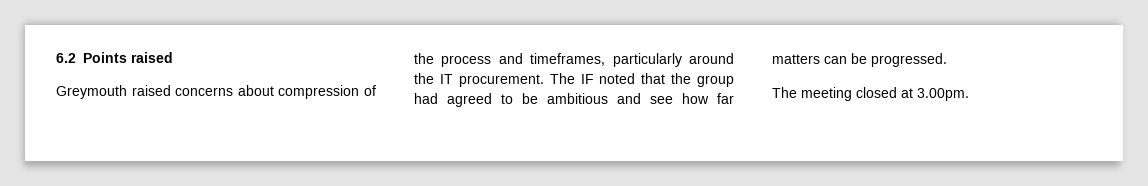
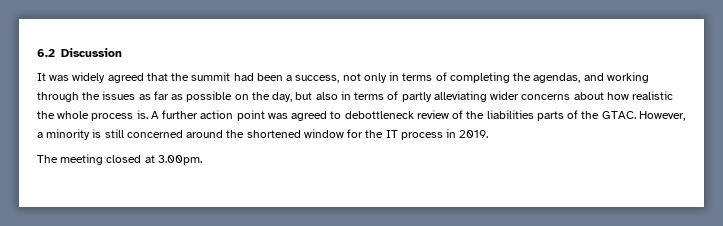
[83,52,173,63] [56,85,376,99] [414,53,734,67] [414,73,734,87] [414,93,734,107] [772,53,947,67] Points raised // Greymouth raised concerns about compression of the process and timeframes, particularly around the IT procurement. The IF noted that the group had agreed to be ambitious and see how far matters can be progressed. -> [61,48,122,57] [37,72,649,83] [37,91,674,102] [37,110,685,121] [37,129,489,140] Discussion // It was widely agreed that the summit had been a success, not only in terms of completing the agendas, and working through the issues as far as possible on the day, but also in terms of partly alleviating wider concerns about how realistic the whole process is. A further action point was agreed to debottleneck review of the liabilities parts of the GTAC. However, a minority is still concerned around the shortened window for the IT process in 2019.

